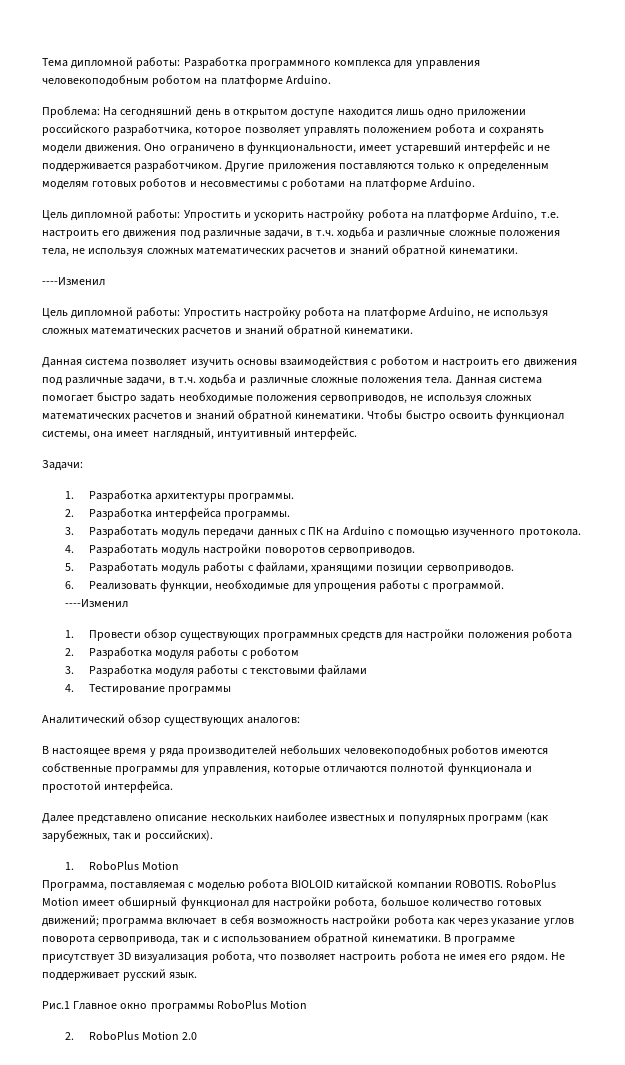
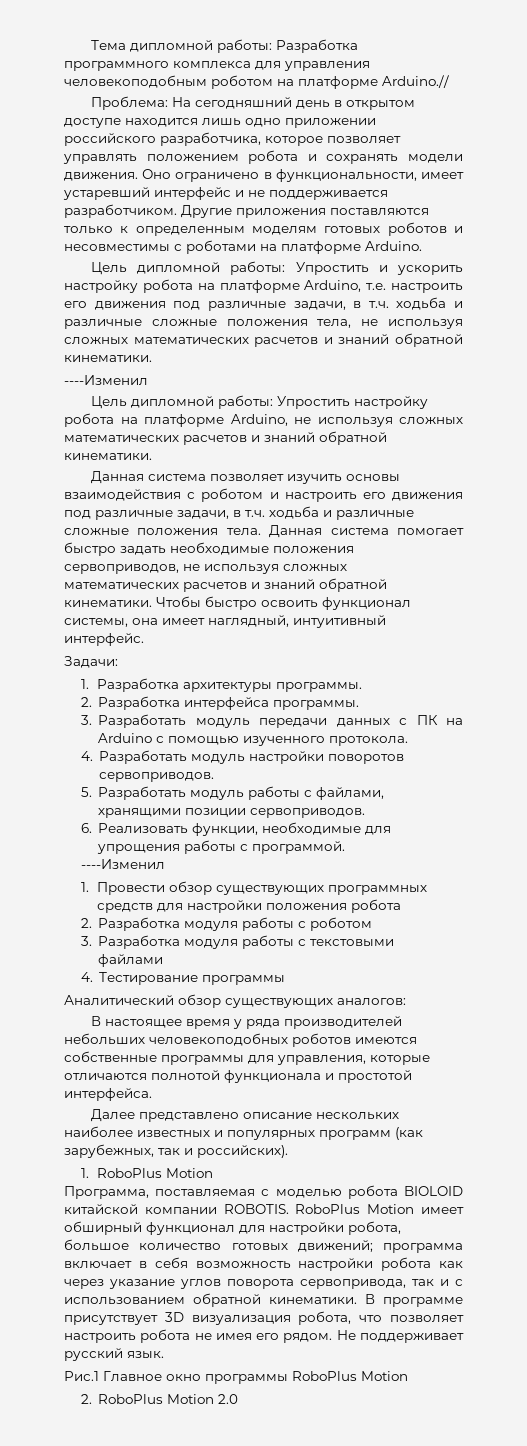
[285,75,331,85] Arduino. -> [382,75,449,88] Arduino.//

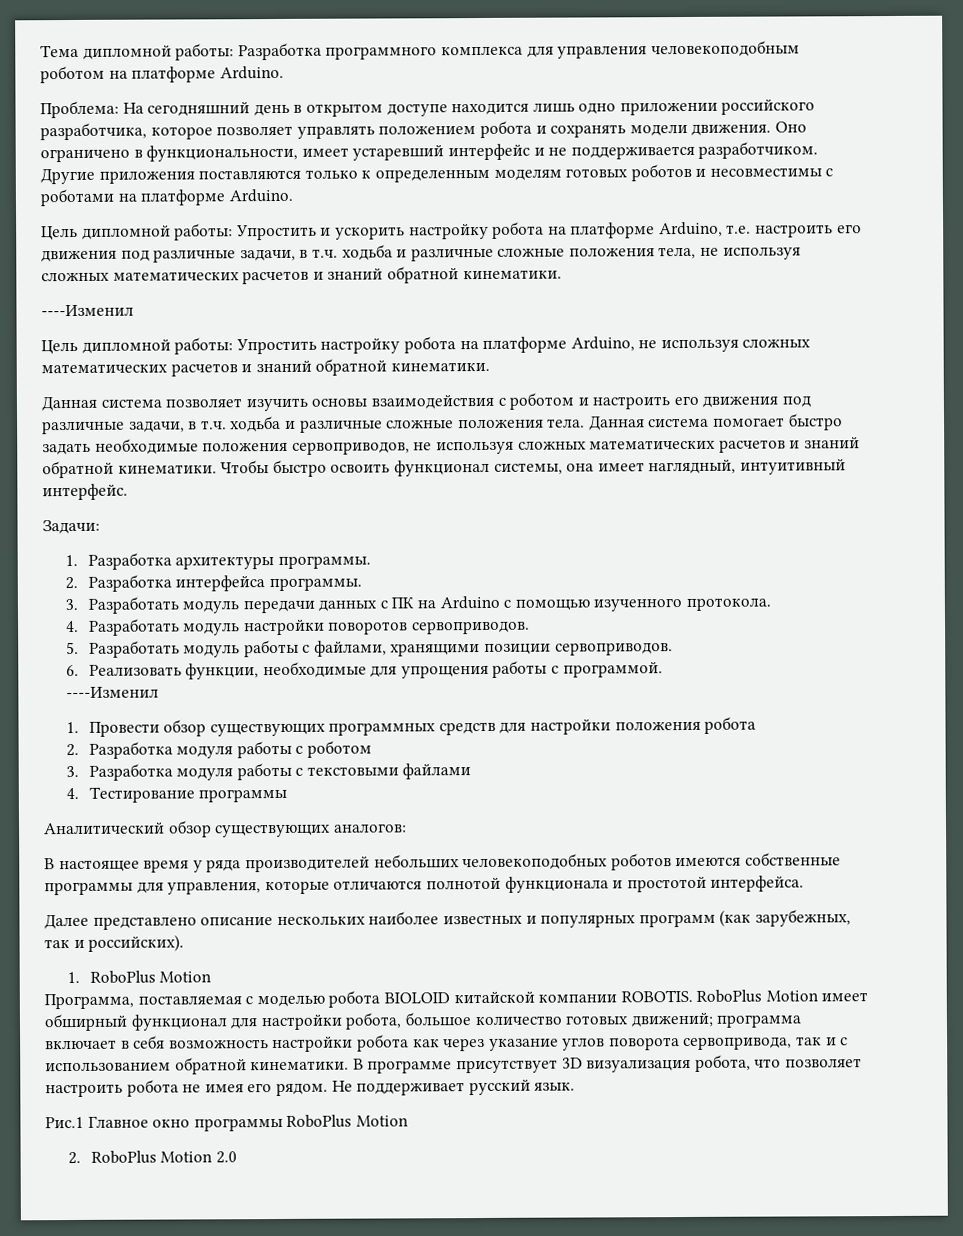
[382,75,449,88] Arduino.// -> [219,65,284,80] Arduino.

